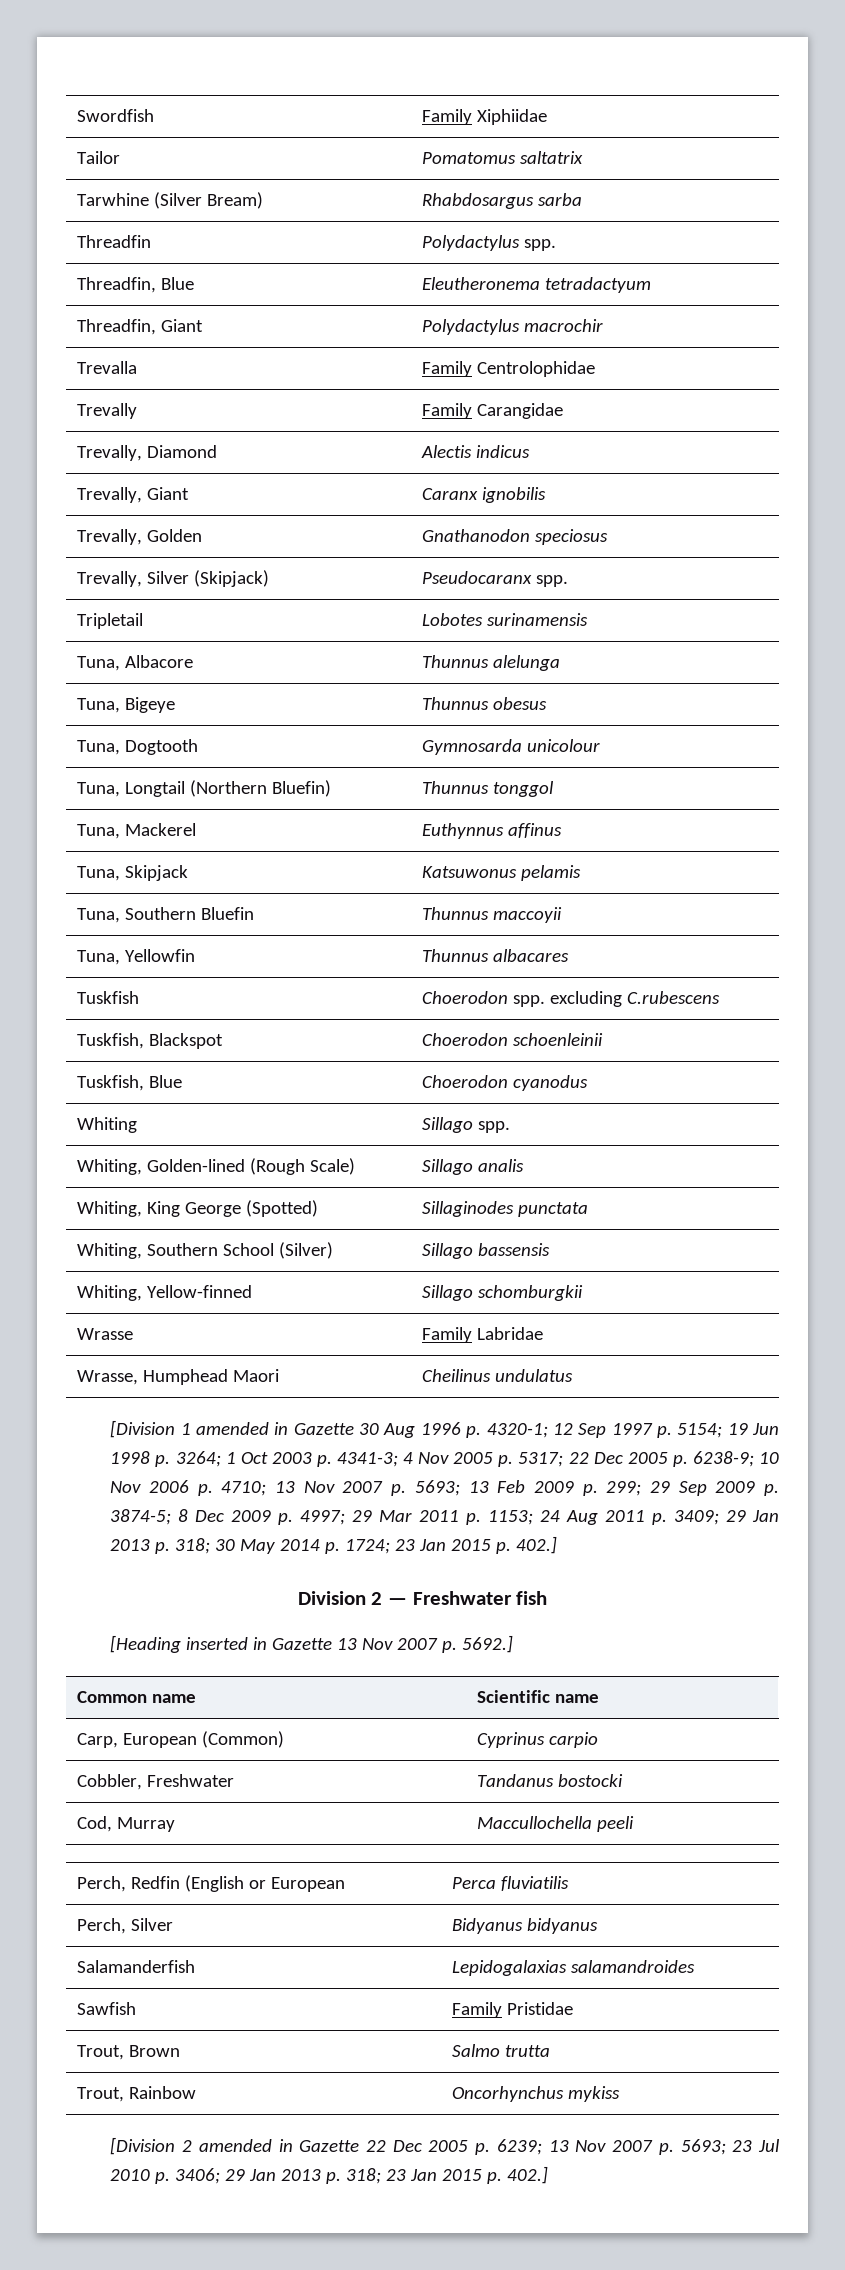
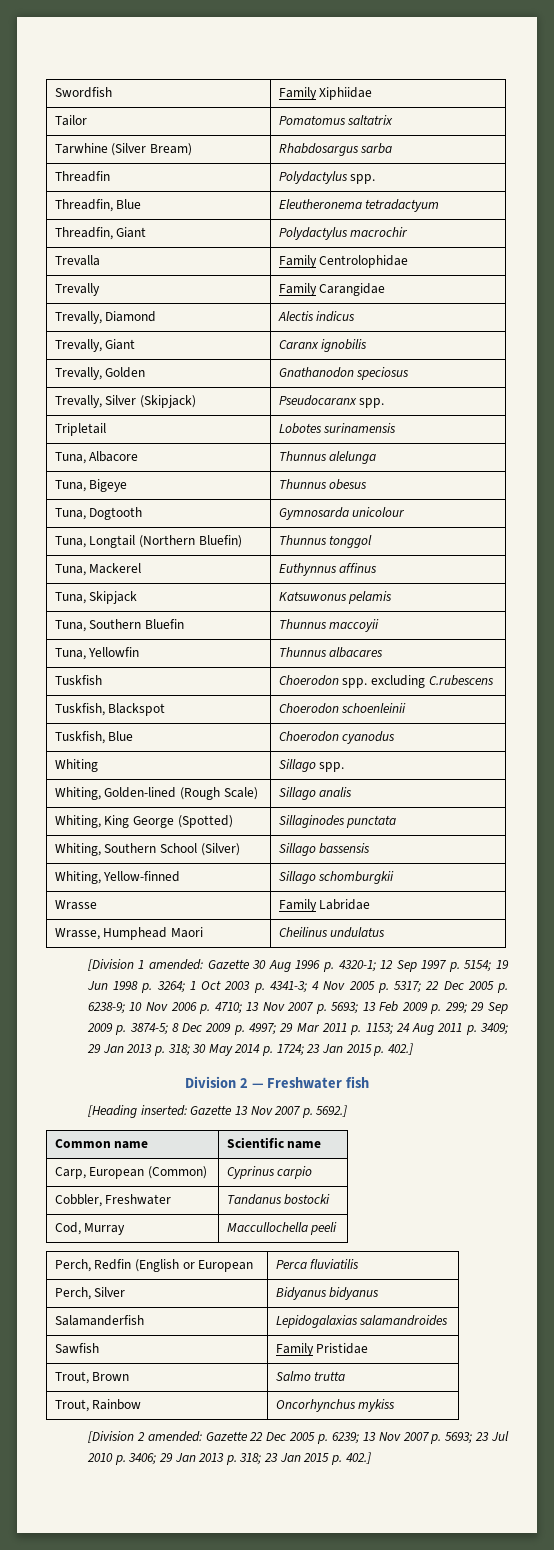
[196,1422,289,1435] amended in -> [149,959,204,970] amended:
[186,1637,268,1650] inserted in -> [140,1105,187,1116] inserted:
[198,2139,293,2152] amended in -> [147,1431,202,1442] amended:

